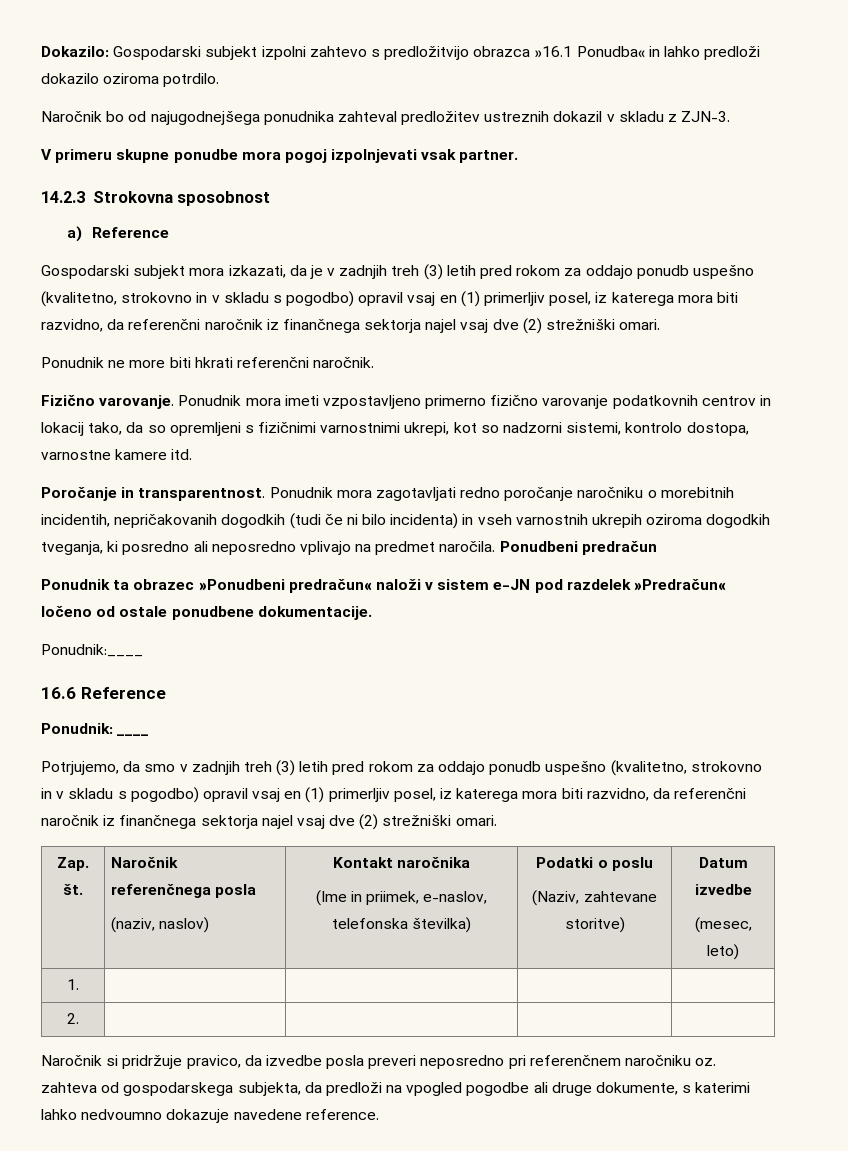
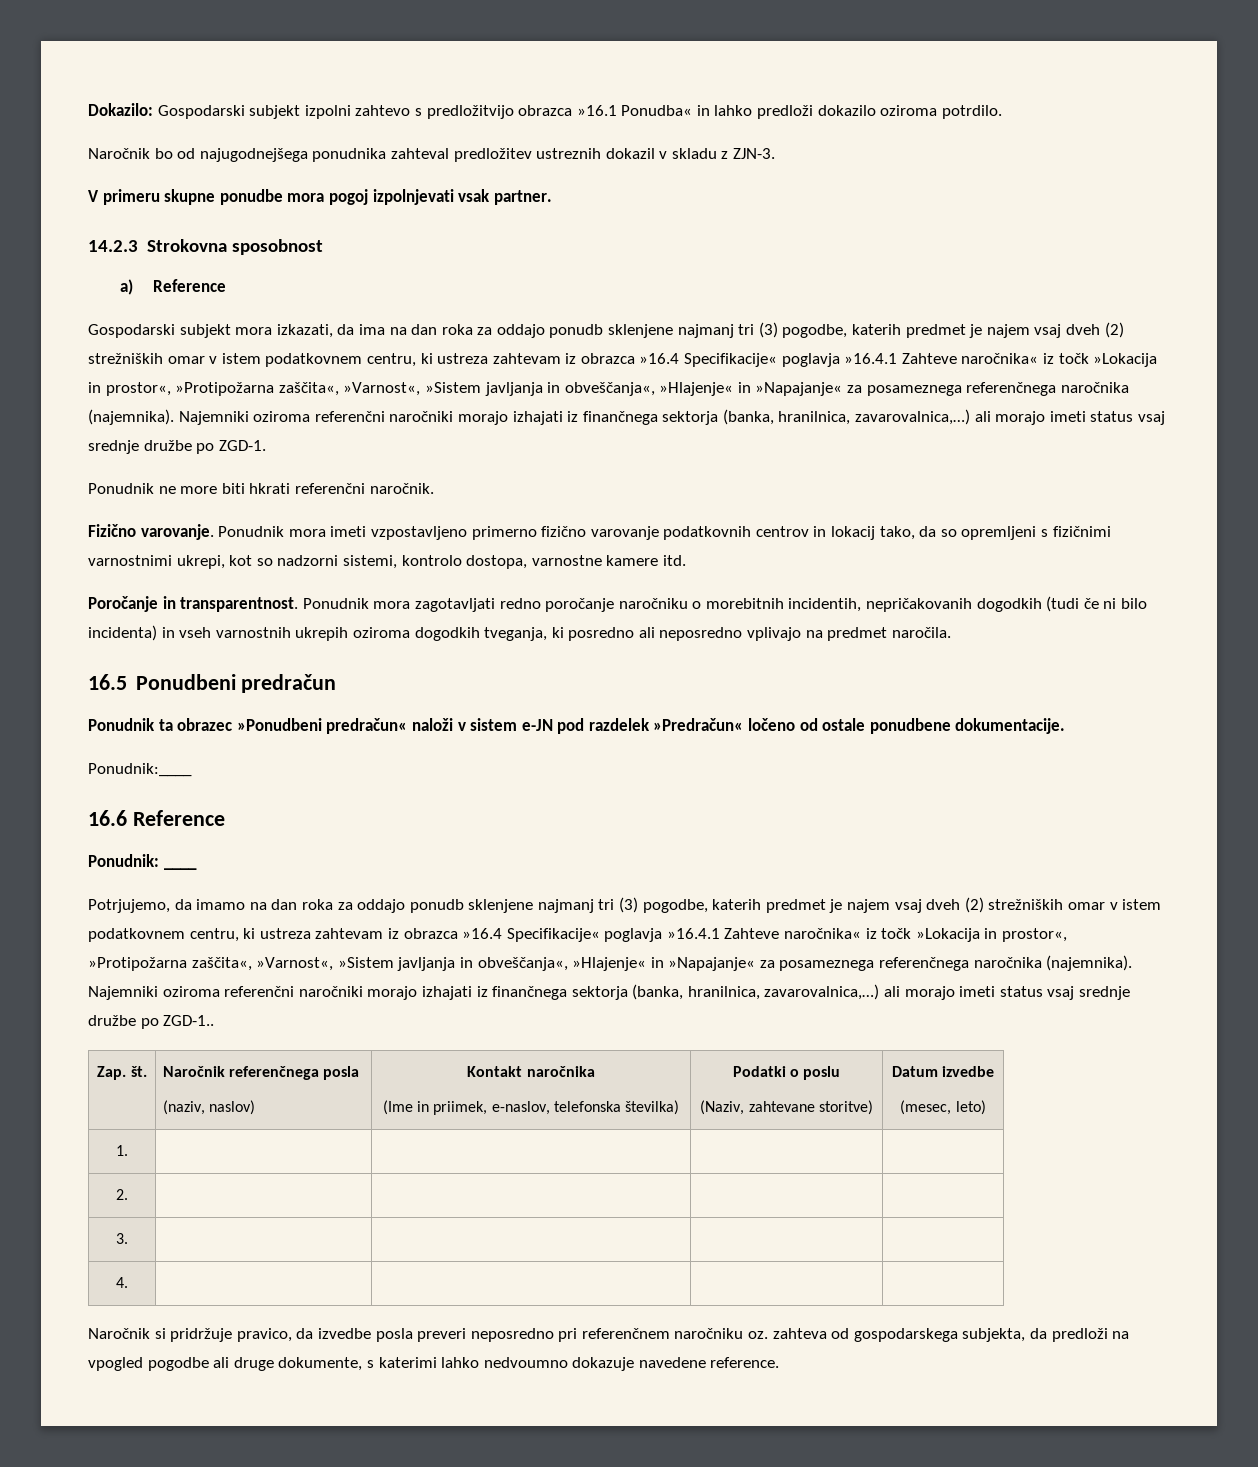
[309,264,754,280] [41,291,738,307] [41,318,661,334] je v zadnjih treh (3) letih pred rokom za oddajo ponudb uspešno (kvalitetno, strokovno in v skladu s pogodbo) opravil vsaj en (1) primerljiv posel, iz katerega mora biti razvidno, da referenčni naročnik iz finančnega sektorja najel vsaj dve (2) strežniški omari. -> [358,322,1124,338] [88,353,1158,367] [88,382,1129,396] [88,409,1166,425] [88,440,266,454] ima na dan roka za oddajo ponudb sklenjene najmanj tri (3) pogodbe, katerih predmet je najem vsaj dveh (2) strežniških omar v istem podatkovnem centru, ki ustreza zahtevam iz obrazca »16.4 Specifikacije« poglavja »16.4.1 Zahteve naročnika« iz točk »Lokacija in prostor«, »Protipožarna zaščita«, »Varnost«, »Sistem javljanja in obveščanja«, »Hlajenje« in »Napajanje« za posameznega referenčnega naročnika (najemnika). Najemniki oziroma referenčni naročniki morajo izhajati iz finančnega sektorja (banka, hranilnica, zavarovalnica,…) ali morajo imeti status vsaj srednje družbe po ZGD-1.
(496, 546) none -> [88,674,127,690] // 16.5
[144,760,762,776] [41,787,747,803] [41,814,497,830] smo v zadnjih treh (3) letih pred rokom za oddajo ponudb uspešno (kvalitetno, strokovno in v skladu s pogodbo) opravil vsaj en (1) primerljiv posel, iz katerega mora biti razvidno, da referenčni naročnik iz finančnega sektorja najel vsaj dve (2) strežniški omari. -> [196,897,1162,913] [88,928,1068,942] [88,955,1133,971] [88,984,1131,1000] [88,1015,215,1029] imamo na dan roka za oddajo ponudb sklenjene najmanj tri (3) pogodbe, katerih predmet je najem vsaj dveh (2) strežniških omar v istem podatkovnem centru, ki ustreza zahtevam iz obrazca »16.4 Specifikacije« poglavja »16.4.1 Zahteve naročnika« iz točk »Lokacija in prostor«, »Protipožarna zaščita«, »Varnost«, »Sistem javljanja in obveščanja«, »Hlajenje« in »Napajanje« za posameznega referenčnega naročnika (najemnika). Najemniki oziroma referenčni naročniki morajo izhajati iz finančnega sektorja (banka, hranilnica, zavarovalnica,…) ali morajo imeti status vsaj srednje družbe po ZGD-1..
(79, 1018) none -> [116,1233,128,1244] [116,1277,128,1288] // 3. | | | | // 4. | | | |

